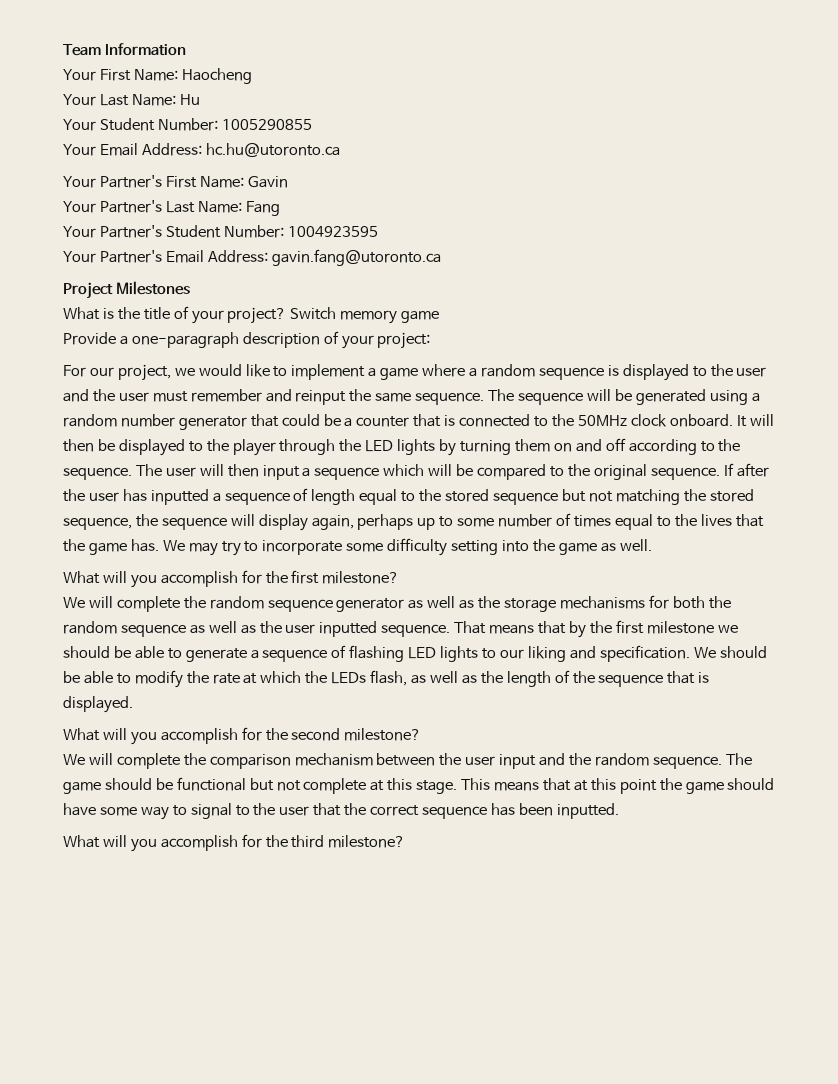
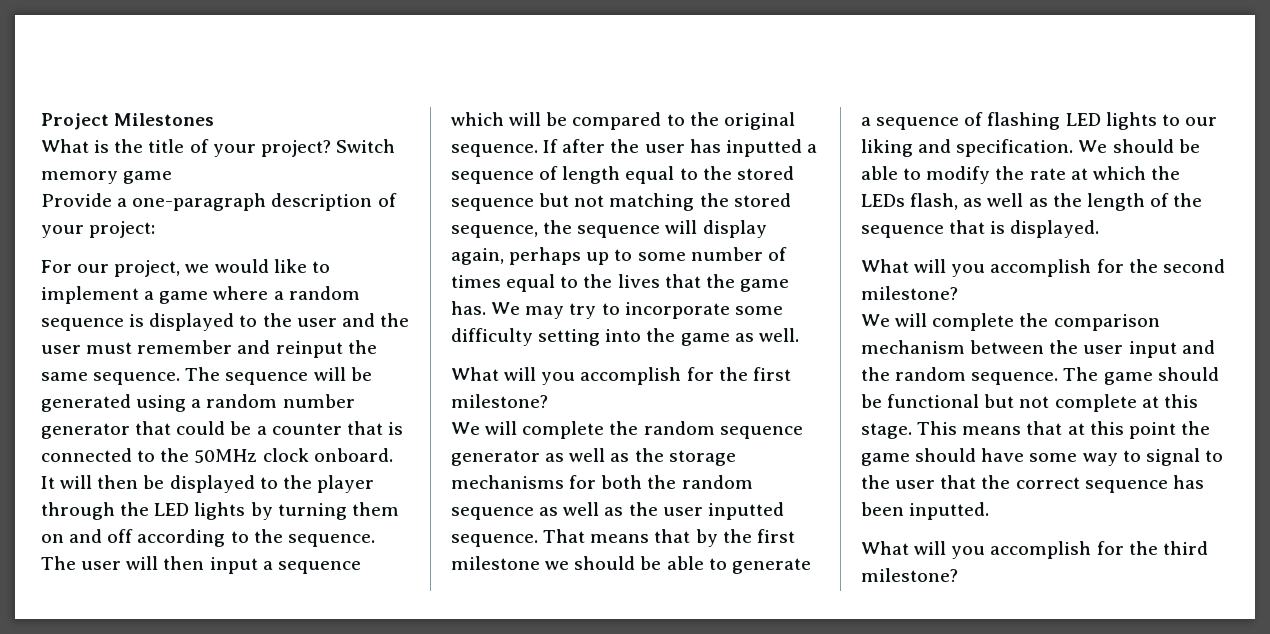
[63,43,186,56] [63,68,252,84] [63,94,200,106] [63,118,312,131] [63,143,340,157] [63,175,288,188] [63,200,280,216] [63,225,378,238] [63,249,441,266] Team Information // Your First Name: Haocheng // Your Last Name: Hu // Your Student Number: 1005290855 // Your Email Address: hc.hu@utoronto.ca // Your Partner's First Name: Gavin // Your Partner's Last Name: Fang // Your Partner's Student Number: 1004923595 // Your Partner's Email Address: gavin.fang@utoronto.ca // -> (41, 121) none

